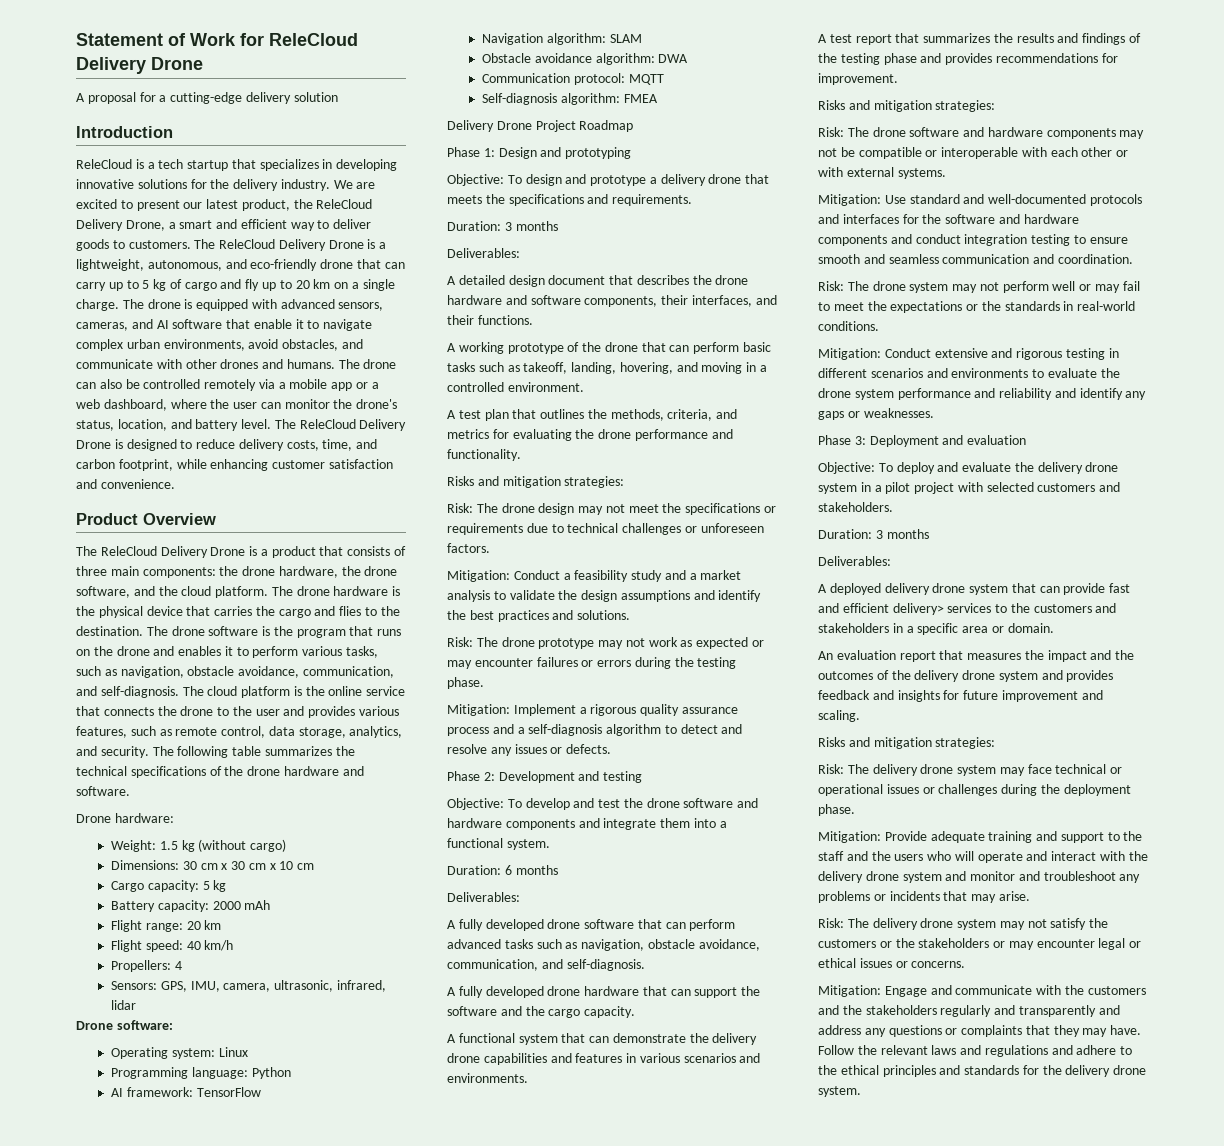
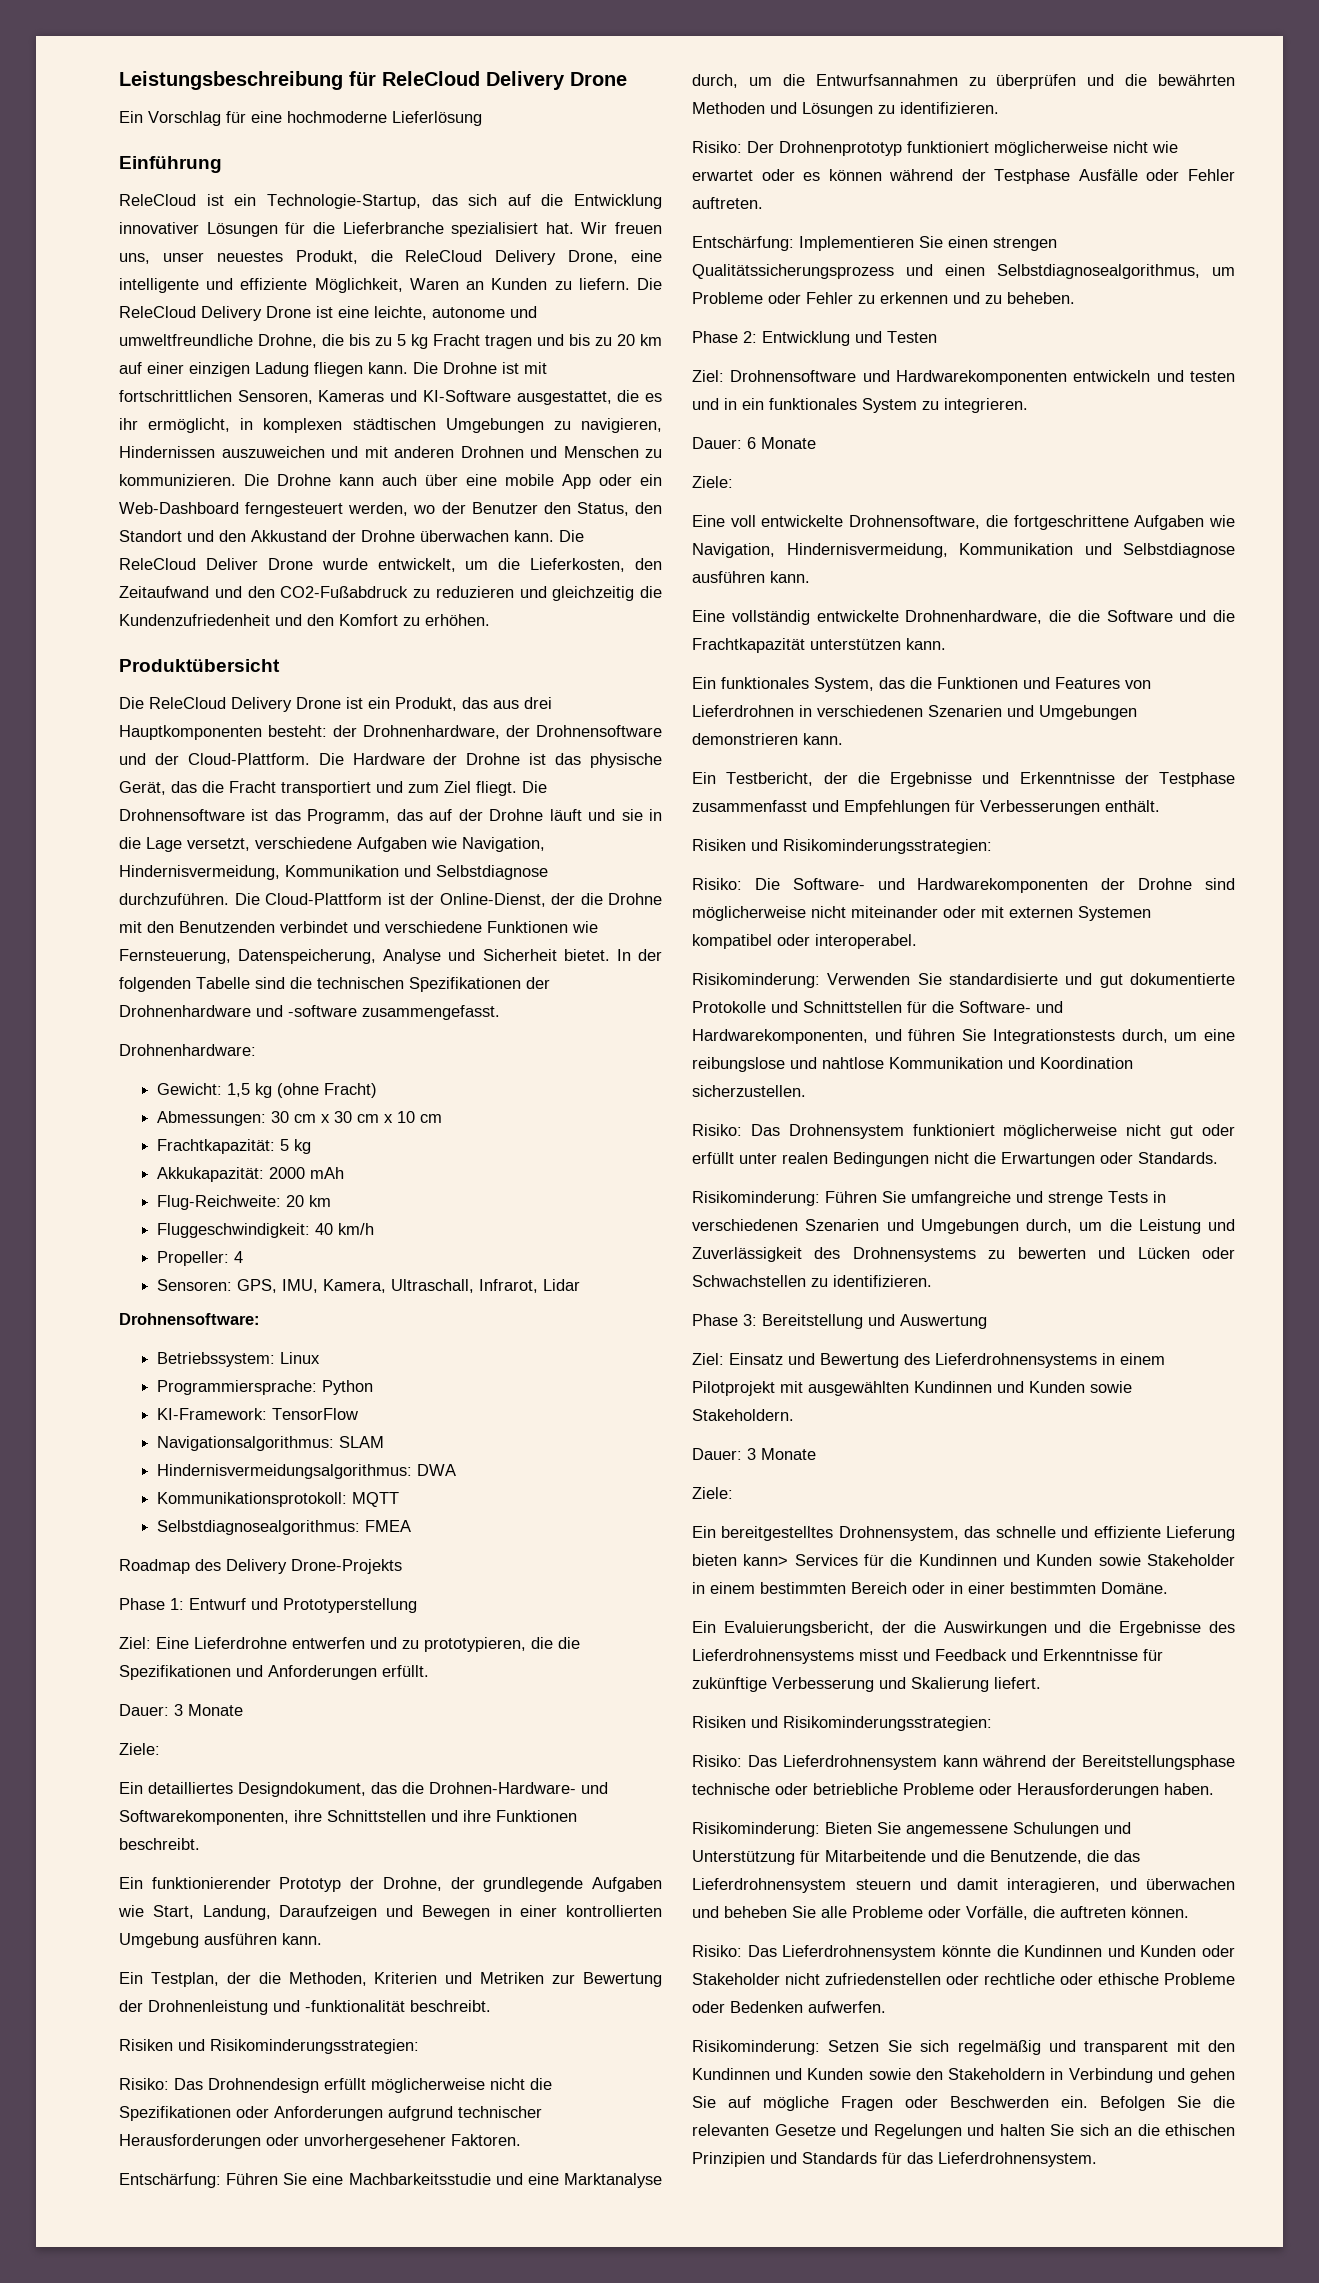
[76,33,264,46] Statement of Work for -> [119,71,376,90] Leistungsbeschreibung für
[76,92,338,104] [76,126,173,138] [76,159,398,171] [76,179,376,191] [76,199,373,211] [76,219,372,231] [76,239,387,251] [76,259,405,271] [76,279,395,291] [76,299,384,311] [76,319,373,331] [76,339,363,351] [76,359,397,369] [76,379,379,391] [76,399,398,411] [76,419,407,431] [76,439,378,451] [76,459,393,471] [76,479,175,489] [76,513,216,525] [76,546,407,558] [76,566,398,578] [76,586,401,598] [76,606,400,618] [76,626,402,638] [76,646,379,658] [76,666,394,678] [76,686,406,698] [76,706,400,718] [76,726,403,738] [76,746,355,758] [76,766,364,778] [76,786,130,796] [76,813,174,823] [110,839,287,852] [110,860,179,870] A proposal for a cutting-edge delivery solution // Introduction // ReleCloud is a tech startup that specializes in developing innovative solutions for the delivery industry. We are excited to present our latest product, the ReleCloud Delivery Drone, a smart and efficient way to deliver goods to customers. The ReleCloud Delivery Drone is a lightweight, autonomous, and eco-friendly drone that can carry up to 5 kg of cargo and fly up to 20 km on a single charge. The drone is equipped with advanced sensors, cameras, and AI software that enable it to navigate complex urban environments, avoid obstacles, and communicate with other drones and humans. The drone can also be controlled remotely via a mobile app or a web dashboard, where the user can monitor the drone's status, location, and battery level. The ReleCloud Delivery Drone is designed to reduce delivery costs, time, and carbon footprint, while enhancing customer satisfaction and convenience. // Product Overview // The ReleCloud Delivery Drone is a product that consists of three main components: the drone hardware, the drone software, and the cloud platform. The drone hardware is the physical device that carries the cargo and flies to the destination. The drone software is the program that runs on the drone and enables it to perform various tasks, such as navigation, obstacle avoidance, communication, and self-diagnosis. The cloud platform is the online service that connects the drone to the user and provides various features, such as remote control, data storage, analytics, and security. The following table summarizes the technical specifications of the drone hardware and software. // Drone hardware: // Weight: 1.5 kg (without cargo) // Dimensions: -> [119,111,482,126] [119,156,222,173] [119,194,662,209] [119,222,662,237] [119,250,662,265] [119,278,662,293] [119,306,537,321] [119,334,662,349] [119,362,547,377] [119,390,662,405] [119,418,662,433] [119,446,662,458] [119,474,662,489] [119,502,662,517] [119,530,584,542] [119,558,662,572] [119,586,662,601] [119,614,490,626] [119,659,280,672] [119,697,552,712] [119,725,662,740] [119,753,663,768] [119,781,547,796] [119,809,662,824] [119,837,545,852] [119,865,548,880] [119,893,662,907] [119,921,598,933] [119,949,663,964] [119,977,550,992] [119,1005,500,1020] [119,1044,256,1056] [156,1083,377,1098] [156,1111,266,1126] Ein Vorschlag für eine hochmoderne Lieferlösung // Einführung // ReleCloud ist ein Technologie-Startup, das sich auf die Entwicklung innovativer Lösungen für die Lieferbranche spezialisiert hat. Wir freuen uns, unser neuestes Produkt, die ReleCloud Delivery Drone, eine intelligente und effiziente Möglichkeit, Waren an Kunden zu liefern. Die ReleCloud Delivery Drone ist eine leichte, autonome und umweltfreundliche Drohne, die bis zu 5 kg Fracht tragen und bis zu 20 km auf einer einzigen Ladung fliegen kann. Die Drohne ist mit fortschrittlichen Sensoren, Kameras und KI-Software ausgestattet, die es ihr ermöglicht, in komplexen städtischen Umgebungen zu navigieren, Hindernissen auszuweichen und mit anderen Drohnen und Menschen zu kommunizieren. Die Drohne kann auch über eine mobile App oder ein Web-Dashboard ferngesteuert werden, wo der Benutzer den Status, den Standort und den Akkustand der Drohne überwachen kann. Die ReleCloud Deliver Drone wurde entwickelt, um die Lieferkosten, den Zeitaufwand und den CO2-Fußabdruck zu reduzieren und gleichzeitig die Kundenzufriedenheit und den Komfort zu erhöhen. // Produktübersicht // Die ReleCloud Delivery Drone ist ein Produkt, das aus drei Hauptkomponenten besteht: der Drohnenhardware, der Drohnensoftware und der Cloud-Plattform. Die Hardware der Drohne ist das physische Gerät, das die Fracht transportiert und zum Ziel fliegt. Die Drohnensoftware ist das Programm, das auf der Drohne läuft und sie in die Lage versetzt, verschiedene Aufgaben wie Navigation, Hindernisvermeidung, Kommunikation und Selbstdiagnose durchzuführen. Die Cloud-Plattform ist der Online-Dienst, der die Drohne mit den Benutzenden verbindet und verschiedene Funktionen wie Fernsteuerung, Datenspeicherung, Analyse und Sicherheit bietet. In der folgenden Tabelle sind die technischen Spezifikationen der Drohnenhardware und -software zusammengefasst. // Drohnenhardware: // Gewicht: 1,5 kg (ohne Fracht) // Abmessungen:
[110,880,199,892] Cargo capacity: -> [156,1139,275,1154] Frachtkapazität:
[110,900,209,912] Battery capacity: -> [156,1167,264,1182] Akkukapazität:
[110,920,183,932] Flight range: -> [156,1195,281,1210] Flug-Reichweite:
[110,940,183,952] Flight speed: -> [156,1223,310,1238] Fluggeschwindigkeit:
[110,960,171,972] Propellers: -> [156,1251,229,1266] Propeller:
[110,981,157,990] Sensors: -> [156,1279,232,1291] Sensoren:
[223,980,386,992] [110,1000,136,1010] [76,1020,173,1030] [110,1047,215,1059] camera, ultrasonic, infrared, lidar // Drone software: // Operating system: -> [322,1279,580,1293] [119,1313,260,1325] [156,1352,275,1367] Kamera, Ultraschall, Infrarot, Lidar // Drohnensoftware: // Betriebssystem:
[110,1067,248,1079] Programming language: -> [156,1380,317,1395] Programmiersprache:
[110,1087,193,1097] AI framework: -> [156,1408,267,1420] KI-Framework:
[481,33,606,45] Navigation algorithm: -> [156,1436,334,1451] Navigationsalgorithmus:
[481,53,655,65] Obstacle avoidance algorithm: -> [156,1464,412,1479] Hindernisvermeidungsalgorithmus:
[481,73,625,85] Communication protocol: -> [156,1492,347,1507] Kommunikationsprotokoll:
[481,93,620,105] Self-diagnosis algorithm: -> [156,1520,360,1535] Selbstdiagnosealgorithmus:
[447,120,634,132] [447,147,632,159] [447,174,770,186] [447,194,693,206] [447,221,558,231] [447,248,520,258] [447,275,749,287] [447,295,777,307] [447,315,533,325] [447,342,772,354] [447,362,768,374] [447,382,584,392] [447,409,738,421] [447,429,733,441] [447,449,521,461] [447,476,625,488] [447,503,777,515] [447,523,764,535] [447,543,490,553] [447,570,742,582] [447,590,762,602] [447,610,631,622] [447,637,765,649] [447,657,737,669] [447,677,484,689] [447,704,738,716] [447,724,743,736] [447,744,612,756] [447,771,643,783] [447,798,759,810] [447,818,727,830] [447,838,550,850] [447,865,558,875] [447,892,520,902] [447,919,736,931] [447,939,760,951] [447,959,645,971] [447,986,761,998] [447,1006,636,1018] [447,1033,758,1045] [447,1053,761,1065] [447,1073,528,1083] [818,33,1142,45] [818,53,1118,65] [818,73,898,85] [818,100,996,112] [818,127,1145,139] [818,147,1129,159] [818,167,946,179] [818,194,1142,206] [818,214,1079,224] [818,234,1128,246] [818,254,1133,264] [818,281,1140,293] [818,301,1136,313] [818,321,879,331] [818,348,1119,360] [818,368,1120,378] [818,388,1147,400] [818,408,934,420] [818,435,1027,447] [818,462,1119,474] [818,482,1121,494] [818,502,893,512] [818,529,929,539] [818,556,891,566] [818,583,1131,595] [818,603,1117,615] [818,623,1054,635] [818,650,1135,662] [818,670,1114,682] [818,690,1103,702] [818,710,860,722] [818,737,996,749] [818,764,1123,776] [818,784,1131,796] [818,804,855,816] [818,831,1143,843] [818,851,1148,863] [818,871,1141,883] [818,891,1030,903] [818,918,1109,930] [818,938,1142,950] [818,958,966,968] [818,985,1146,997] [818,1005,1120,1017] [818,1025,1142,1037] [818,1045,1133,1057] [818,1065,1147,1077] [818,1086,861,1097] Delivery Drone Project Roadmap // Phase 1: Design and prototyping // Objective: To design and prototype a delivery drone that meets the specifications and requirements. // Duration: 3 months // Deliverables: // A detailed design document that describes the drone hardware and software components, their interfaces, and their functions. // A working prototype of the drone that can perform basic tasks such as takeoff, landing, hovering, and moving in a controlled environment. // A test plan that outlines the methods, criteria, and metrics for evaluating the drone performance and functionality. // Risks and mitigation strategies: // Risk: The drone design may not meet the specifications or requirements due to technical challenges or unforeseen factors. // Mitigation: Conduct a feasibility study and a market analysis to validate the design assumptions and identify the best practices and solutions. // Risk: The drone prototype may not work as expected or may encounter failures or errors during the testing phase. // Mitigation: Implement a rigorous quality assurance process and a self-diagnosis algorithm to detect and resolve any issues or defects. // Phase 2: Development and testing // Objective: To develop and test the drone software and hardware components and integrate them into a functional system. // Duration: 6 months // Deliverables: // A fully developed drone software that can perform advanced tasks such as navigation, obstacle avoidance, communication, and self-diagnosis. // A fully developed drone hardware that can support the software and the cargo capacity. // A functional system that can demonstrate the delivery drone capabilities and features in various scenarios and environments. // A test report that summarizes the results and findings of the testing phase and provides recommendations for improvement. // Risks and mitigation strategies: // Risk: The drone software and hardware components may not be compatible or interoperable with each other or with external systems. // Mitigation: Use standard and well-documented protocols and interfaces for the software and hardware components and conduct integration testing to ensure smooth and seamless communication and coordination. // Risk: The drone system may not perform well or may fail to meet the expectations or the standards in real-world conditions. // Mitigation: Conduct extensive and rigorous testing in different scenarios and environments to evaluate the drone system performance and reliability and identify any gaps or weaknesses. // Phase 3: Deployment and evaluation // Objective: To deploy and evaluate the delivery drone system in a pilot project with selected customers and stakeholders. // Duration: 3 months // Deliverables: // A deployed delivery drone system that can provide fast and efficient delivery> services to the customers and stakeholders in a specific area or domain. // An evaluation report that measures the impact and the outcomes of the delivery drone system and provides feedback and insights for future improvement and scaling. // Risks and mitigation strategies: // Risk: The delivery drone system may face technical or operational issues or challenges during the deployment phase. // Mitigation: Provide adequate training and support to the staff and the users who will operate and interact with the delivery drone system and monitor and troubleshoot any problems or incidents that may arise. // Risk: The delivery drone system may not satisfy the customers or the stakeholders or may encounter legal or ethical issues or concerns. // Mitigation: Engage and communicate with the customers and the stakeholders regularly and transparently and address any questions or complaints that they may have. Follow the relevant laws and regulations and adhere to the ethical principles and standards for the delivery drone system. -> [119,1559,402,1574] [119,1598,417,1613] [119,1637,580,1652] [119,1665,429,1680] [119,1704,243,1716] [119,1743,160,1755] [119,1782,608,1797] [119,1810,577,1825] [119,1838,200,1850] [119,1877,662,1892] [118,1905,662,1920] [119,1933,322,1948] [119,1972,663,1987] [119,2000,491,2015] [119,2039,419,2054] [119,2078,552,2093] [119,2106,542,2121] [119,2134,521,2149] [119,2173,662,2188] [692,74,1235,89] [692,102,999,117] [692,141,1178,156] [692,169,1235,184] [692,197,763,209] [692,236,1057,251] [692,264,1235,279] [692,292,1075,304] [692,331,937,346] [692,370,1235,385] [692,398,1028,413] [692,437,816,449] [692,476,733,488] [692,515,1235,530] [692,543,1235,558] [692,571,810,583] [692,610,1235,625] [692,638,946,653] [692,677,1151,692] [692,705,1137,720] [692,733,843,745] [692,772,1235,787] [692,800,1160,815] [692,839,992,854] [692,878,1235,893] [692,906,1151,921] [692,934,917,949] [692,973,1235,988] [692,1001,1063,1013] [692,1029,1235,1044] [692,1057,1133,1072] [692,1085,806,1097] [692,1124,1235,1139] [692,1152,1218,1167] [692,1191,1166,1206] [692,1219,1235,1234] [692,1247,1235,1262] [692,1275,932,1287] [692,1314,987,1329] [692,1353,1165,1368] [692,1381,1132,1396] [692,1409,794,1421] [692,1448,816,1460] [692,1487,733,1499] [692,1526,1235,1541] [692,1554,1235,1566] [692,1582,1168,1594] [692,1621,1235,1636] [692,1649,1163,1664] [692,1677,1041,1692] [692,1716,992,1731] [692,1755,1235,1770] [692,1783,1214,1798] [692,1822,1131,1837] [692,1850,1140,1865] [692,1878,1235,1893] [692,1906,1189,1920] [692,1945,1235,1960] [692,1973,1235,1985] [692,2001,886,2013] [692,2040,1235,2055] [692,2068,1235,2083] [692,2096,1235,2111] [692,2124,1235,2139] [692,2152,1097,2167] Roadmap des Delivery Drone-Projekts // Phase 1: Entwurf und Prototyperstellung // Ziel: Eine Lieferdrohne entwerfen und zu prototypieren, die die Spezifikationen und Anforderungen erfüllt. // Dauer: 3 Monate // Ziele: // Ein detailliertes Designdokument, das die Drohnen-Hardware- und Softwarekomponenten, ihre Schnittstellen und ihre Funktionen beschreibt. // Ein funktionierender Prototyp der Drohne, der grundlegende Aufgaben wie Start, Landung, Daraufzeigen und Bewegen in einer kontrollierten Umgebung ausführen kann. // Ein Testplan, der die Methoden, Kriterien und Metriken zur Bewertung der Drohnenleistung und -funktionalität beschreibt. // Risiken und Risikominderungsstrategien: // Risiko: Das Drohnendesign erfüllt möglicherweise nicht die Spezifikationen oder Anforderungen aufgrund technischer Herausforderungen oder unvorhergesehener Faktoren. // Entschärfung: Führen Sie eine Machbarkeitsstudie und eine Marktanalyse durch, um die Entwurfsannahmen zu überprüfen und die bewährten Methoden und Lösungen zu identifizieren. // Risiko: Der Drohnenprototyp funktioniert möglicherweise nicht wie erwartet oder es können während der Testphase Ausfälle oder Fehler auftreten. // Entschärfung: Implementieren Sie einen strengen Qualitätssicherungsprozess und einen Selbstdiagnosealgorithmus, um Probleme oder Fehler zu erkennen und zu beheben. // Phase 2: Entwicklung und Testen // Ziel: Drohnensoftware und Hardwarekomponenten entwickeln und testen und in ein funktionales System zu integrieren. // Dauer: 6 Monate // Ziele: // Eine voll entwickelte Drohnensoftware, die fortgeschrittene Aufgaben wie Navigation, Hindernisvermeidung, Kommunikation und Selbstdiagnose ausführen kann. // Eine vollständig entwickelte Drohnenhardware, die die Software und die Frachtkapazität unterstützen kann. // Ein funktionales System, das die Funktionen und Features von Lieferdrohnen in verschiedenen Szenarien und Umgebungen demonstrieren kann. // Ein Testbericht, der die Ergebnisse und Erkenntnisse der Testphase zusammenfasst und Empfehlungen für Verbesserungen enthält. // Risiken und Risikominderungsstrategien: // Risiko: Die Software- und Hardwarekomponenten der Drohne sind möglicherweise nicht miteinander oder mit externen Systemen kompatibel oder interoperabel. // Risikominderung: Verwenden Sie standardisierte und gut dokumentierte Protokolle und Schnittstellen für die Software- und Hardwarekomponenten, und führen Sie Integrationstests durch, um eine reibungslose und nahtlose Kommunikation und Koordination sicherzustellen. // Risiko: Das Drohnensystem funktioniert möglicherweise nicht gut oder erfüllt unter realen Bedingungen nicht die Erwartungen oder Standards. // Risikominderung: Führen Sie umfangreiche und strenge Tests in verschiedenen Szenarien und Umgebungen durch, um die Leistung und Zuverlässigkeit des Drohnensystems zu bewerten und Lücken oder Schwachstellen zu identifizieren. // Phase 3: Bereitstellung und Auswertung // Ziel: Einsatz und Bewertung des Lieferdrohnensystems in einem Pilotprojekt mit ausgewählten Kundinnen und Kunden sowie Stakeholdern. // Dauer: 3 Monate // Ziele: // Ein bereitgestelltes Drohnensystem, das schnelle und effiziente Lieferung bieten kann> Services für die Kundinnen und Kunden sowie Stakeholder in einem bestimmten Bereich oder in einer bestimmten Domäne. // Ein Evaluierungsbericht, der die Auswirkungen und die Ergebnisse des Lieferdrohnensystems misst und Feedback und Erkenntnisse für zukünftige Verbesserung und Skalierung liefert. // Risiken und Risikominderungsstrategien: // Risiko: Das Lieferdrohnensystem kann während der Bereitstellungsphase technische oder betriebliche Probleme oder Herausforderungen haben. // Risikominderung: Bieten Sie angemessene Schulungen und Unterstützung für Mitarbeitende und die Benutzende, die das Lieferdrohnensystem steuern und damit interagieren, und überwachen und beheben Sie alle Probleme oder Vorfälle, die auftreten können. // Risiko: Das Lieferdrohnensystem könnte die Kundinnen und Kunden oder Stakeholder nicht zufriedenstellen oder rechtliche oder ethische Probleme oder Bedenken aufwerfen. // Risikominderung: Setzen Sie sich regelmäßig und transparent mit den Kundinnen und Kunden sowie den Stakeholdern in Verbindung und gehen Sie auf mögliche Fragen oder Beschwerden ein. Befolgen Sie die relevanten Gesetze und Regelungen und halten Sie sich an die ethischen Prinzipien und Standards für das Lieferdrohnensystem.

